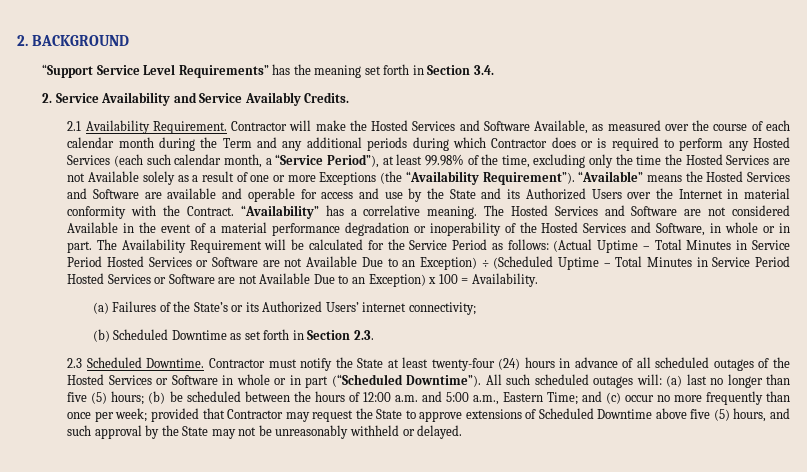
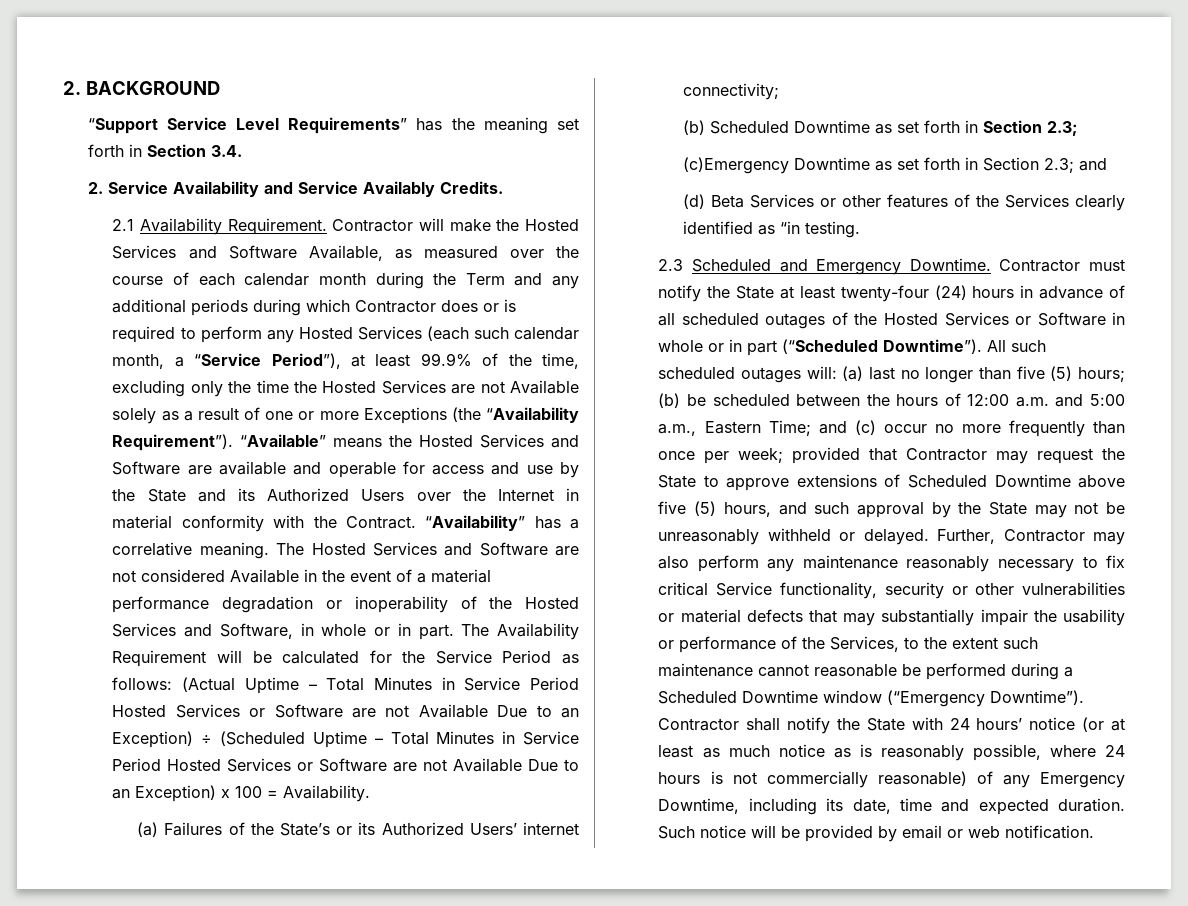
[424,154,464,166] 99.98% -> [420,353,472,367] 99.9%
[353,330,374,340] 2.3. -> [1047,121,1078,136] [683,157,1108,174] [683,194,1125,211] [683,221,861,238] 2.3; // (c)Emergency Downtime as set forth in Section 2.3; and // (d) Beta Services or other features of the Services clearly identified as “in testing.
(142, 362) none -> [779,259,902,275] and Emergency
(463, 432) none -> [937,529,1125,545] [658,555,1125,572] [658,582,1125,599] [658,609,1125,626] [658,636,1039,653] [658,663,1074,680] [658,690,1085,707] [658,717,1125,734] [658,744,1125,761] [658,771,1125,788] [658,798,1125,815] [658,825,1095,842] Further, Contractor may also perform any maintenance reasonably necessary to fix critical Service functionality, security or other vulnerabilities or material defects that may substantially impair the usability or performance of the Services, to the extent such maintenance cannot reasonable be performed during a Scheduled Downtime window (“Emergency Downtime”). Contractor shall notify the State with 24 hours’ notice (or at least as much notice as is reasonably possible, where 24 hours is not commercially reasonable) of any Emergency Downtime, including its date, time and expected duration. Such notice will be provided by email or web notification.

